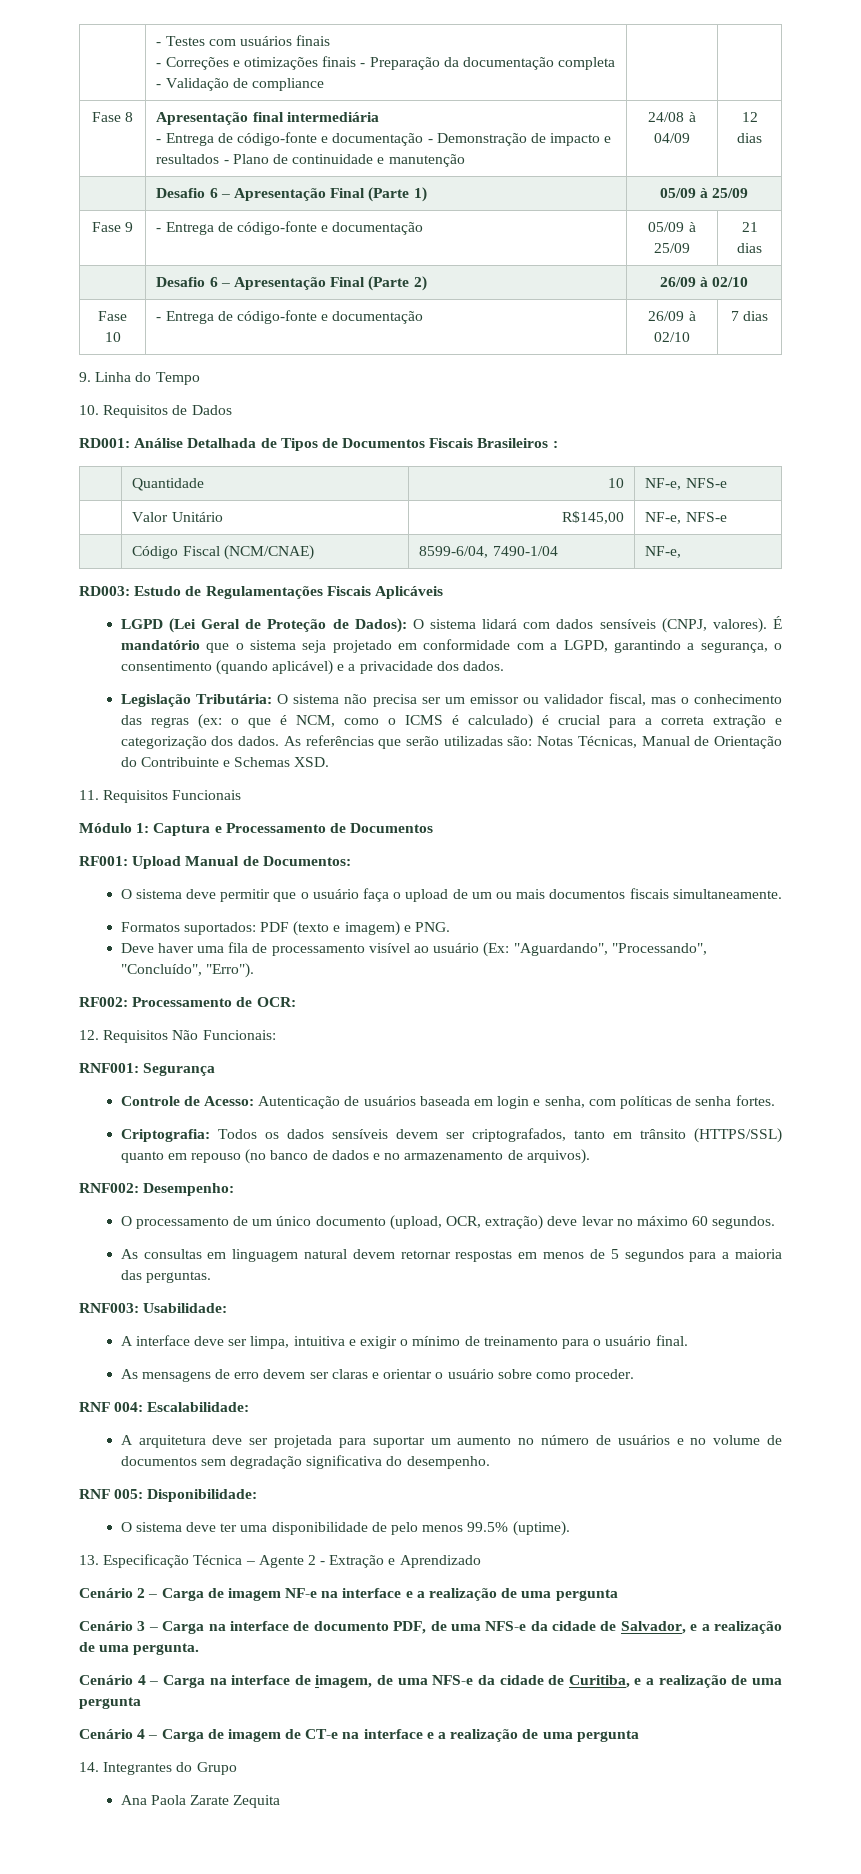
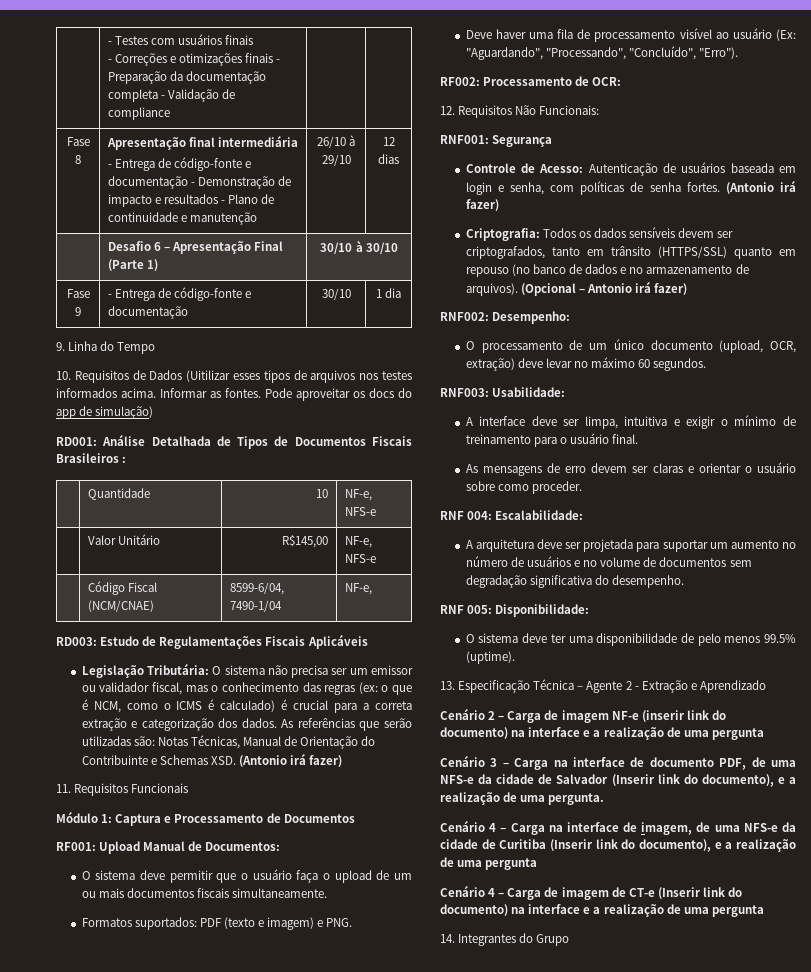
[648,112,696,122] [654,133,690,143] 24/08 à 04/09 -> [316,135,356,148] [321,154,351,166] 26/10 à 29/10
[659,188,749,198] 05/09 à 25/09 -> [320,240,398,254] 30/10 à 30/10
[648,222,696,232] [654,243,690,253] [741,222,758,232] [737,243,762,253] [156,276,427,291] [659,277,749,287] [98,311,127,321] [104,332,121,342] [156,310,424,324] [648,311,696,321] [654,332,690,342] [730,311,769,321] 05/09 à 25/09 | 21 dias // | Desafio 6 – Apresentação Final (Parte 2) | 26/09 à 02/10 // Fase 10 | - Entrega de código-fonte e documentação | 26/09 à 02/10 | 7 dias -> [321,288,351,300] [375,288,402,298] 30/10 | 1 dia
(232, 410) none -> [186,370,413,383] [56,388,412,401] [56,406,154,419] (Uitilizar esses tipos de arquivos nos testes informados acima. Informar as fontes. Pode aproveitar os docs do app de simulação)
[120,616,782,633] [120,639,782,653] [120,660,505,675] // LGPD (Lei Geral de Proteção de Dados): O sistema lidará com dados sensíveis (CNPJ, valores). É mandatório que o sistema seja projetado em conformidade com a LGPD, garantindo a segurança, o consentimento (quando aplicável) e a privacidade dos dados. -> (368, 641) none
(330, 762) none -> [239,753,343,767] (Antonio irá fazer)
(775, 1100) none -> [725,180,796,194] [465,199,499,211] (Antonio irá fazer)
(590, 1156) none -> [520,281,688,296] (Opcional – Antonio irá fazer)
[120,1249,782,1262] [120,1270,211,1283] // As consultas em linguagem natural devem retornar respostas em menos de 5 segundos para a maioria das perguntas. -> (707, 364) none
(318, 1593) none -> [641,710,726,722] [440,727,508,739] (inserir link do documento)
[620,1621,686,1634] Salvador, -> [556,774,774,787] Salvador (Inserir link do documento),
[568,1675,630,1688] Curitiba, -> [499,839,711,852] Curitiba (Inserir link do documento),
(339, 1734) none -> [657,887,743,899] [440,904,508,916] (Inserir link do documento)
[120,1795,281,1808] // Ana Paola Zarate Zequita -> (570, 940) none

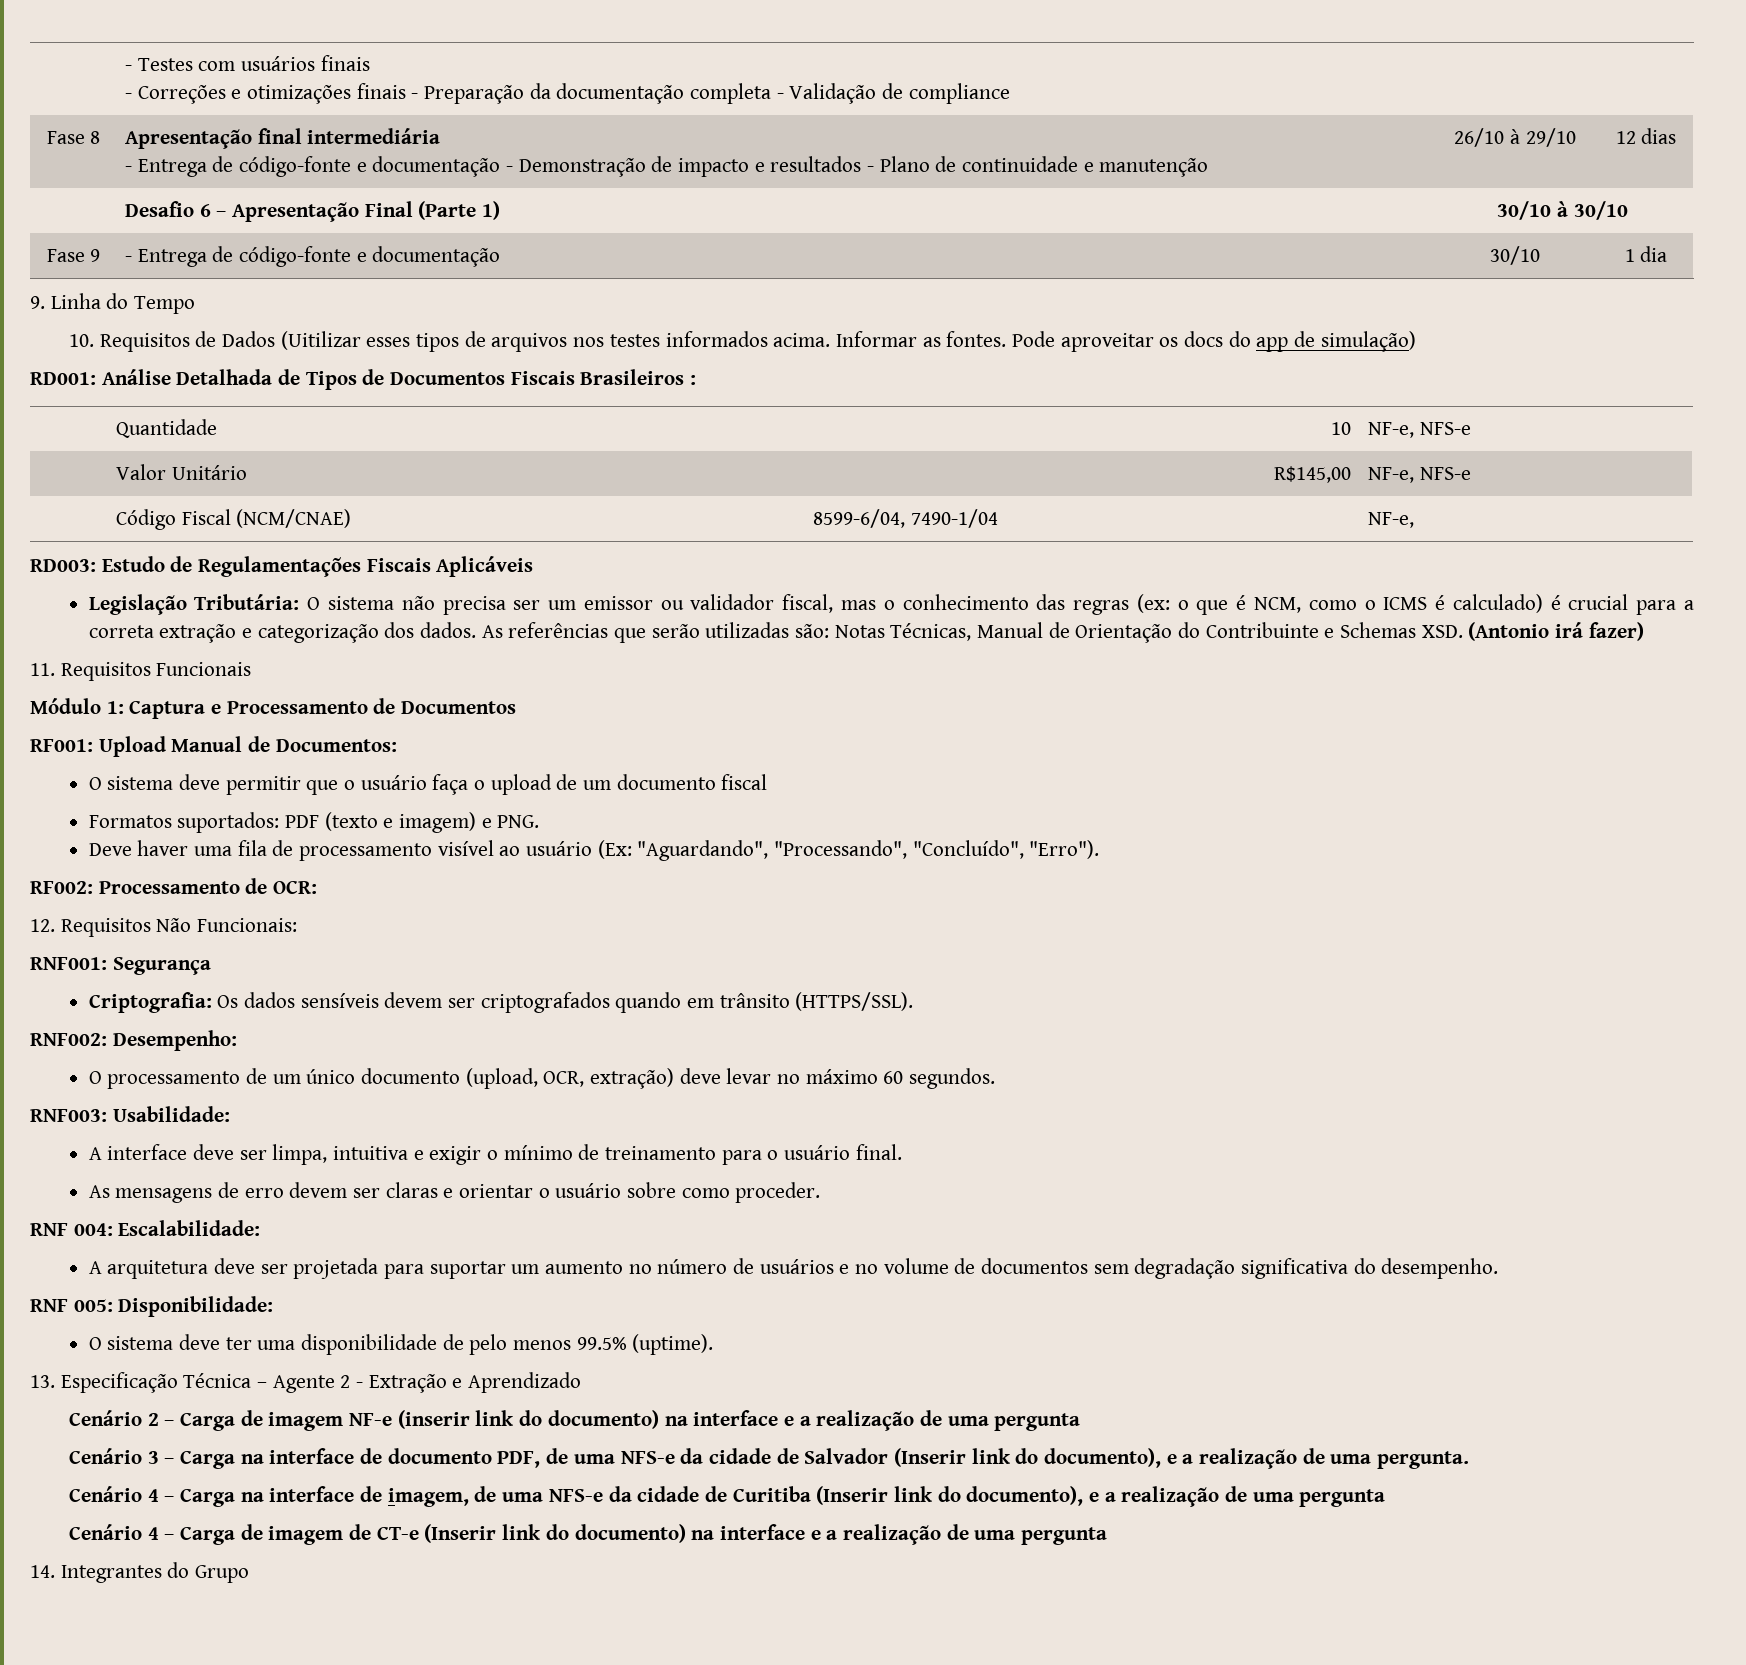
[81,888,328,898] ou mais documentos fiscais simultaneamente. -> [616,774,768,790] documento fiscal
[465,162,796,176] [465,180,796,195] [465,199,499,211] // Controle de Acesso: Autenticação de usuários baseada em login e senha, com políticas de senha fortes. (Antonio irá fazer) -> (211, 966) none
[542,228,591,238] Todos os -> [217,995,239,1008] Os
[465,246,796,259] [465,264,749,277] [465,281,688,296] criptografados, tanto em trânsito (HTTPS/SSL) quanto em repouso (no banco de dados e no armazenamento de arquivos). (Opcional – Antonio irá fazer) -> [480,992,914,1013] criptografados quando em trânsito (HTTPS/SSL).

